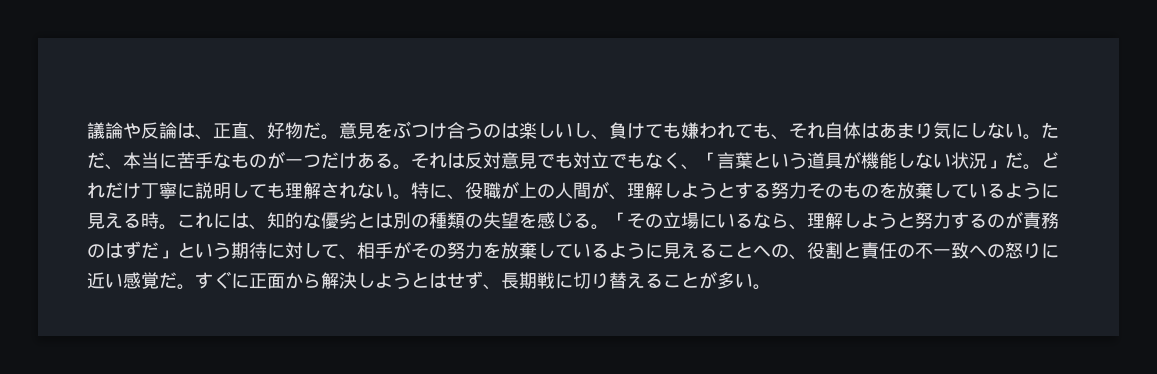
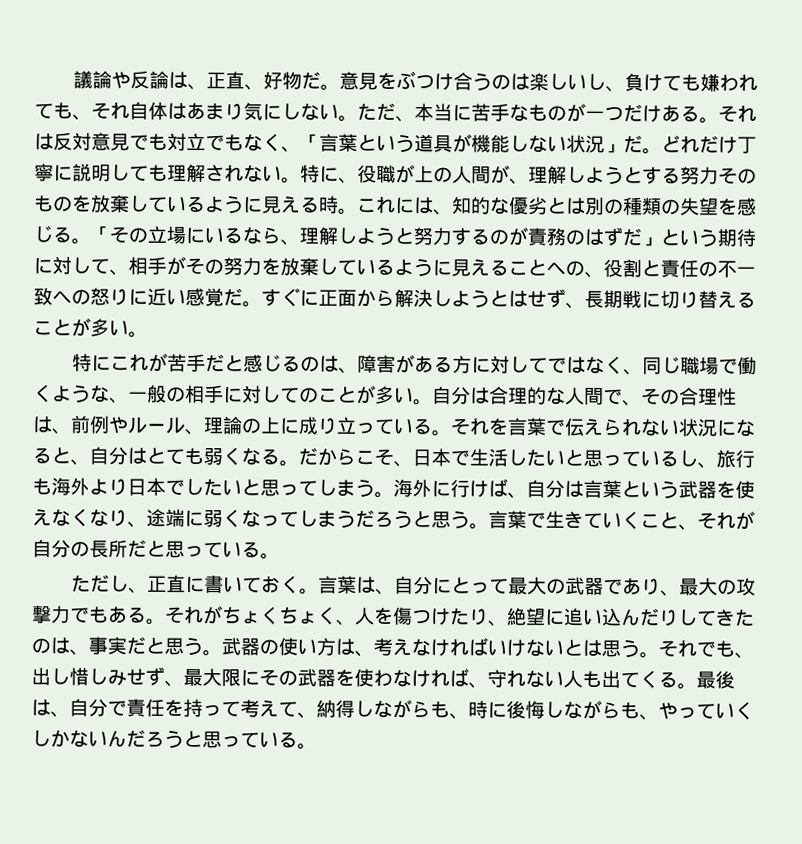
(771, 287) none -> [72,353,758,376] [33,384,737,407] [32,415,756,437] [32,446,755,469] [32,477,755,499] [32,508,755,531] [32,539,280,560] [71,574,757,597] [32,605,755,627] [31,636,754,659] [31,666,735,690] [31,698,754,721] [31,729,317,750] // 特にこれが苦手だと感じるのは、障害がある方に対してではなく、同じ職場で働くような、一般の相手に対してのことが多い。自分は合理的な人間で、その合理性は、前例やルール、理論の上に成り立っている。それを言葉で伝えられない状況になると、自分はとても弱くなる。だからこそ、日本で生活したいと思っているし、旅行も海外より日本でしたいと思ってしまう。海外に行けば、自分は言葉という武器を使えなくなり、途端に弱くなってしまうだろうと思う。言葉で生きていくこと、それが自分の長所だと思っている。 // ただし、正直に書いておく。言葉は、自分にとって最大の武器であり、最大の攻撃力でもある。それがちょくちょく、人を傷つけたり、絶望に追い込んだりしてきたのは、事実だと思う。武器の使い方は、考えなければいけないとは思う。それでも、出し惜しみせず、最大限にその武器を使わなければ、守れない人も出てくる。最後は、自分で責任を持って考えて、納得しながらも、時に後悔しながらも、やっていくしかないんだろうと思っている。

